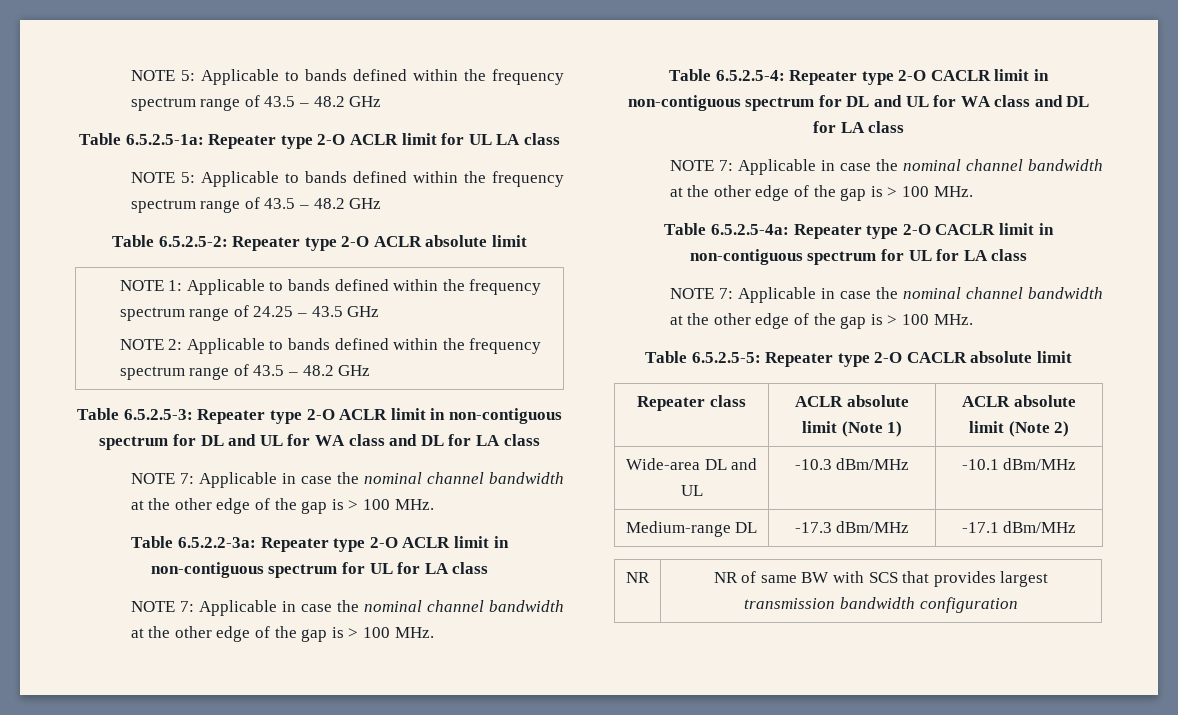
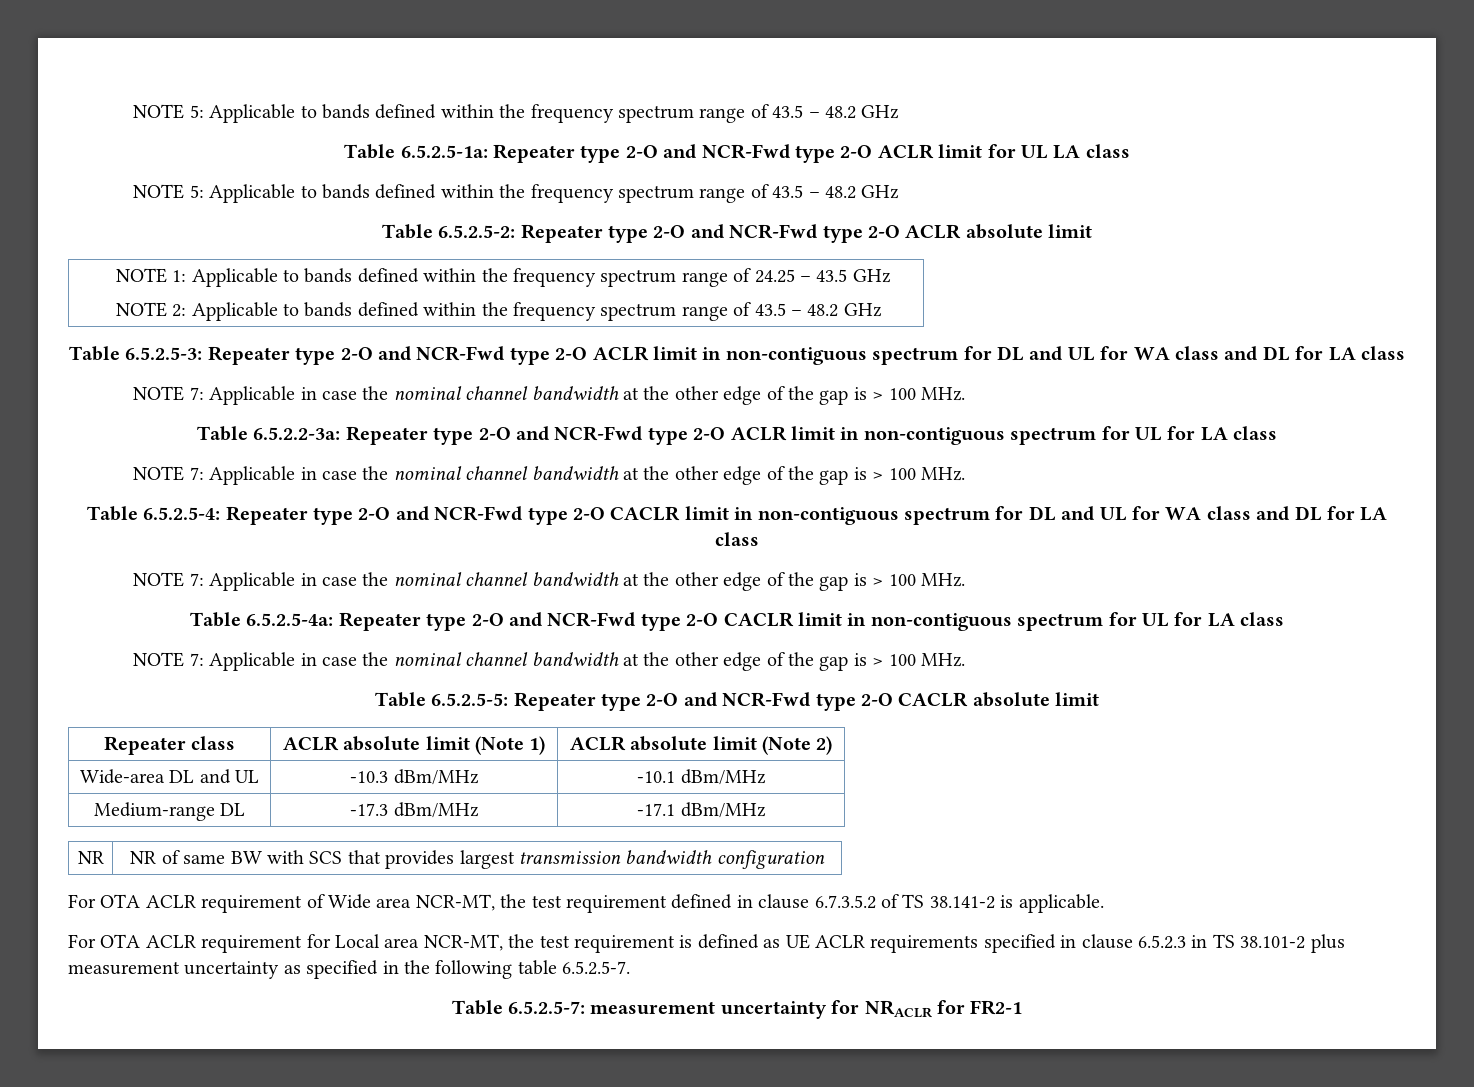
(346, 139) none -> [663,144,873,163] and NCR-Fwd type 2-O
(370, 241) none -> [690,224,900,243] and NCR-Fwd type 2-O
(335, 414) none -> [378,346,588,365] and NCR-Fwd type 2-O
(398, 542) none -> [515,426,726,445] and NCR-Fwd type 2-O
(927, 75) none -> [395,506,605,525] and NCR-Fwd type 2-O
(931, 229) none -> [508,612,719,631] and NCR-Fwd type 2-O
(903, 357) none -> [683,692,893,711] and NCR-Fwd type 2-O
(1018, 605) none -> [68,894,1104,913] [68,934,1345,953] [68,960,631,979] [451,1000,1023,1019] // For OTA ACLR requirement of Wide area NCR-MT, the test requirement defined in clause 6.7.3.5.2 of TS 38.141-2 is applicable. // For OTA ACLR requirement for Local area NCR-MT, the test requirement is defined as UE ACLR requirements specified in clause 6.5.2.3 in TS 38.101-2 plus measurement uncertainty as specified in the following table 6.5.2.5-7. // Table 6.5.2.5-7: measurement uncertainty for NRACLR for FR2-1

